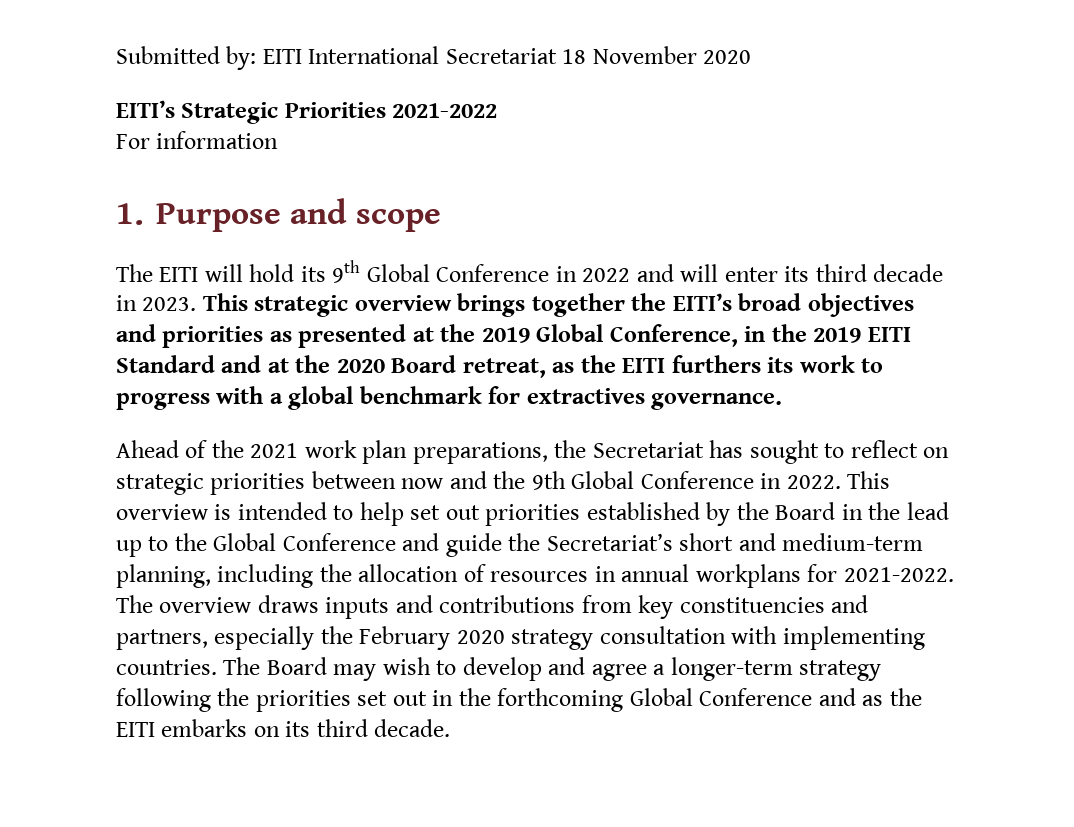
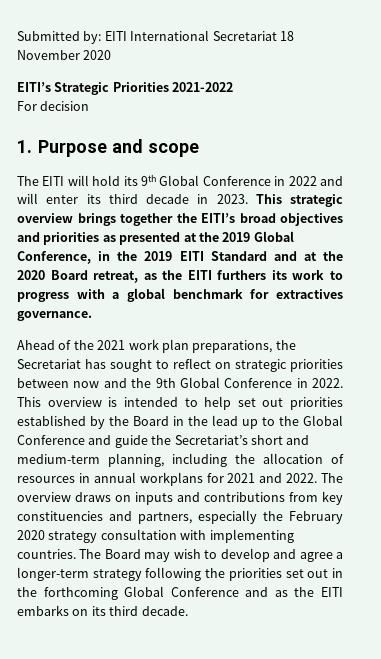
[156,131,279,149] information -> [40,101,90,111] decision
[843,567,954,582] 2021-2022. -> [227,473,318,483] 2021 and 2022.
(319, 604) none -> [115,495,131,502] on

